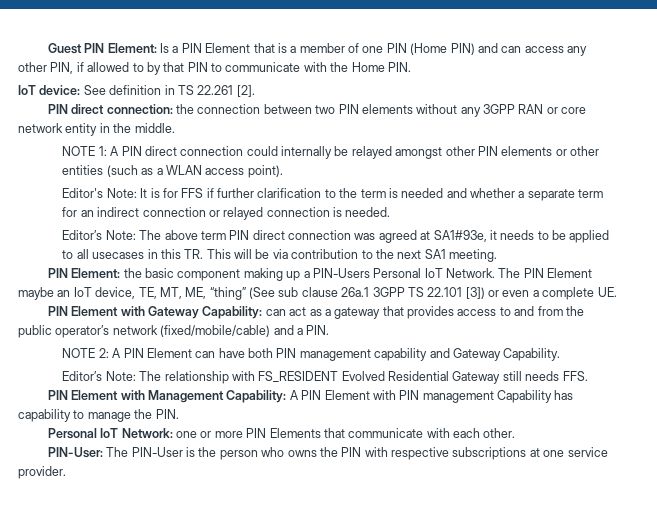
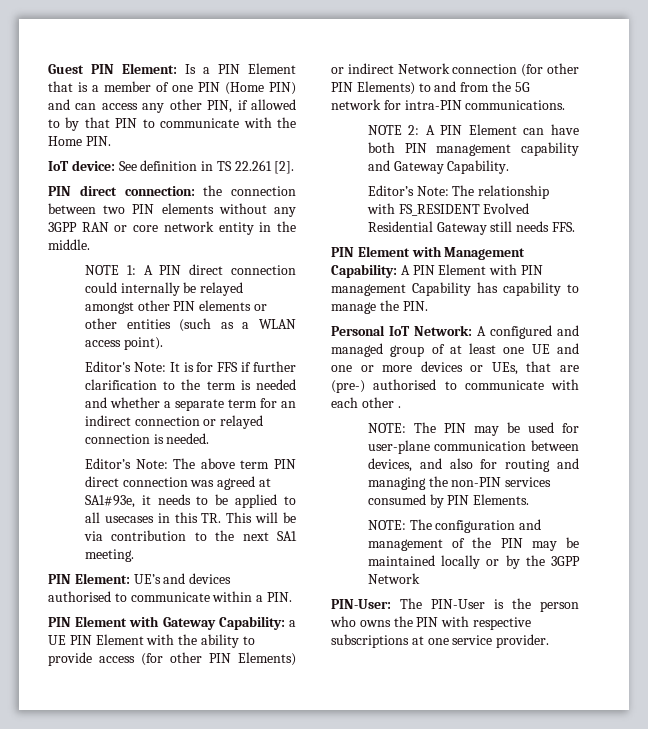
[123,268,593,281] [18,287,617,300] the basic component making up a PIN-Users Personal IoT Network. The PIN Element maybe an IoT device, TE, MT, ME, “thing” (See sub clause 26a.1 3GPP TS 22.101 [3]) or even a complete UE. -> [133,573,232,584] [48,591,292,602] UE’s and devices authorised to communicate within a PIN.
[265,306,584,319] [18,325,330,338] can act as a gateway that provides access to and from the public operator’s network (fixed/mobile/cable) and a PIN. -> [289,620,296,627] [48,634,255,648] [48,652,296,666] [331,63,579,77] [331,81,530,95] [331,99,566,110] a UE PIN Element with the ability to provide access (for other PIN Elements) or indirect Network connection (for other PIN Elements) to and from the 5G network for intra-PIN communications.
[176,428,516,438] one or more PIN Elements that communicate with each other. -> [477,325,579,339] [331,343,579,357] [331,361,579,375] [331,379,579,393] [331,397,401,408] [367,422,579,436] [367,440,579,454] [367,458,579,472] [367,476,552,490] [367,494,530,508] [367,519,542,533] [367,537,579,551] [367,555,580,569] [367,573,420,584] A configured and managed group of at least one UE and one or more devices or UEs, that are (pre-) authorised to communicate with each other . // NOTE: The PIN may be used for user-plane communication between devices, and also for routing and managing the non-PIN services consumed by PIN Elements. // NOTE: The configuration and management of the PIN may be maintained locally or by the 3GPP Network

